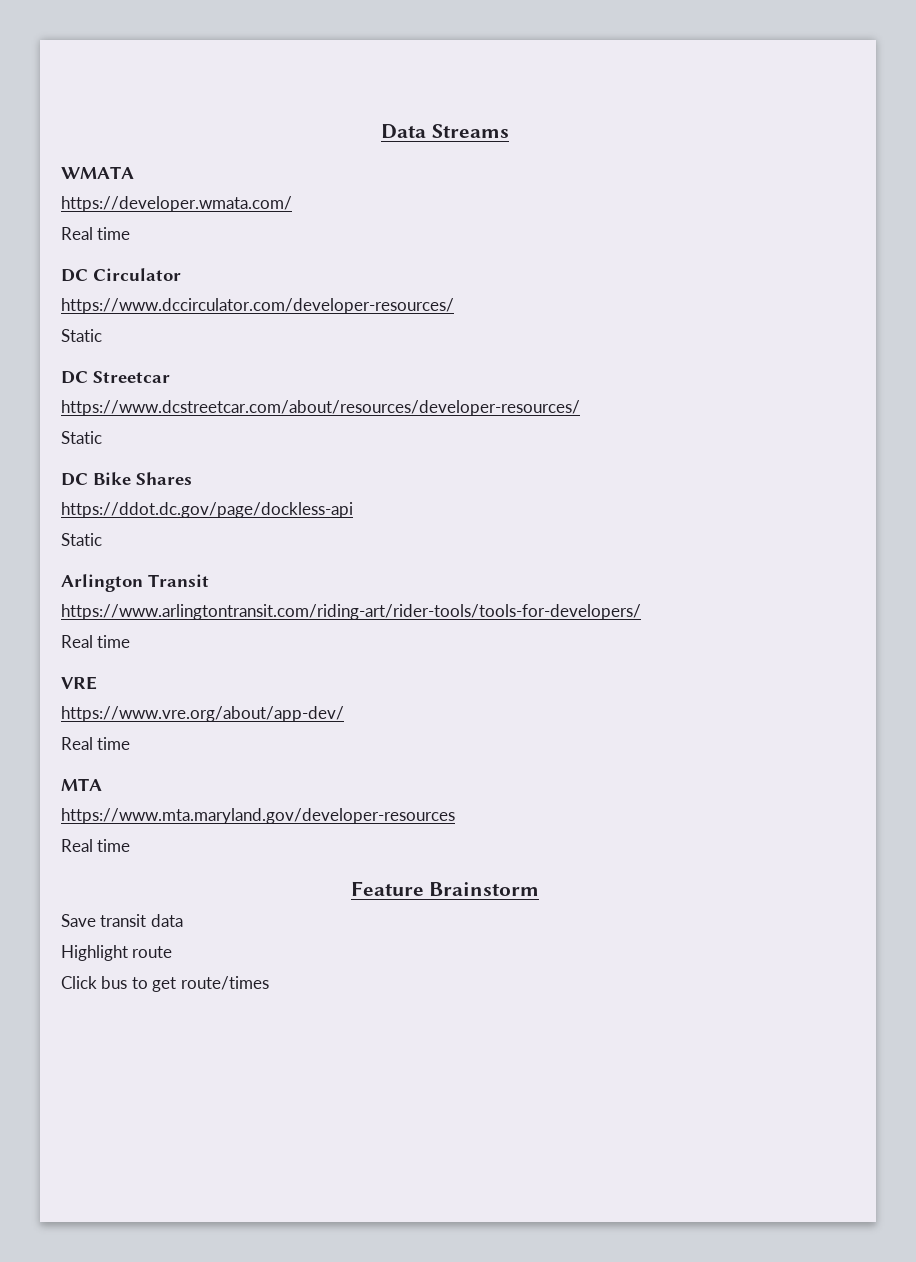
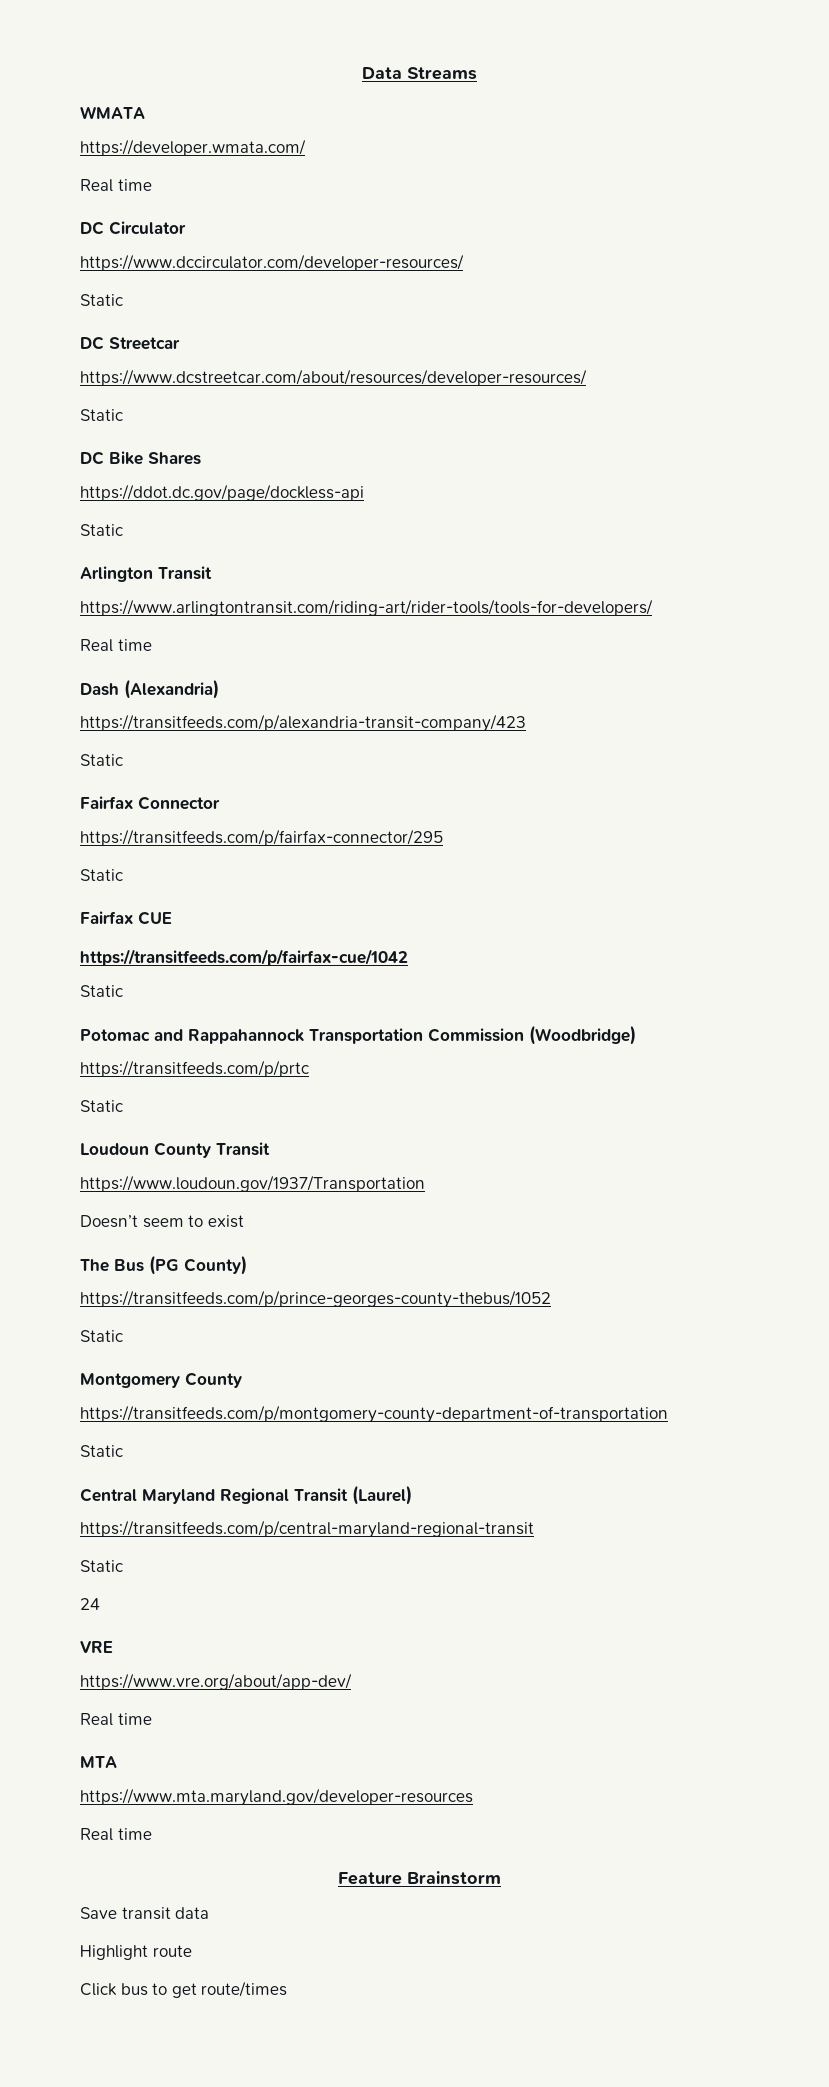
(131, 641) none -> [80,679,219,699] [80,714,526,732] [80,754,123,766] [80,796,220,810] [80,829,443,846] [80,869,123,881] [80,911,172,925] [80,949,408,966] [80,985,123,997] [80,1025,636,1045] [80,1060,309,1077] [80,1100,123,1112] [80,1142,270,1158] [80,1175,425,1192] [80,1215,244,1228] [80,1255,247,1275] [80,1290,551,1308] [80,1330,123,1342] [80,1372,242,1388] [80,1405,668,1423] [80,1445,123,1457] [80,1485,412,1505] [80,1520,534,1538] [80,1560,123,1572] [80,1598,100,1610] // Dash (Alexandria) // https://transitfeeds.com/p/alexandria-transit-company/423 // Static // Fairfax Connector // https://transitfeeds.com/p/fairfax-connector/295 // Static // Fairfax CUE // https://transitfeeds.com/p/fairfax-cue/1042 // Static // Potomac and Rappahannock Transportation Commission (Woodbridge) // https://transitfeeds.com/p/prtc // Static // Loudoun County Transit // https://www.loudoun.gov/1937/Transportation // Doesn’t seem to exist // The Bus (PG County) // https://transitfeeds.com/p/prince-georges-county-thebus/1052 // Static // Montgomery County // https://transitfeeds.com/p/montgomery-county-department-of-transportation // Static // Central Maryland Regional Transit (Laurel) // https://transitfeeds.com/p/central-maryland-regional-transit // Static // 24

